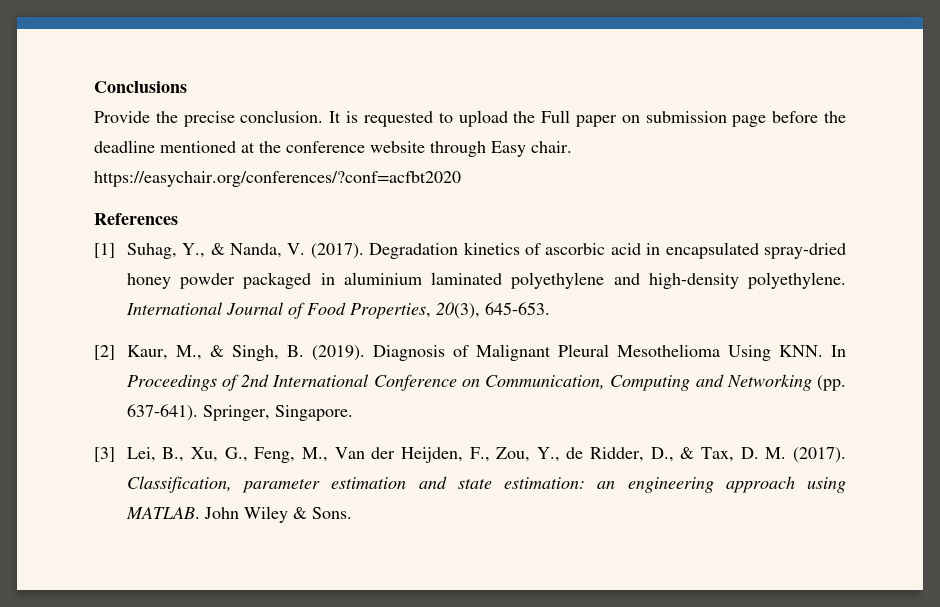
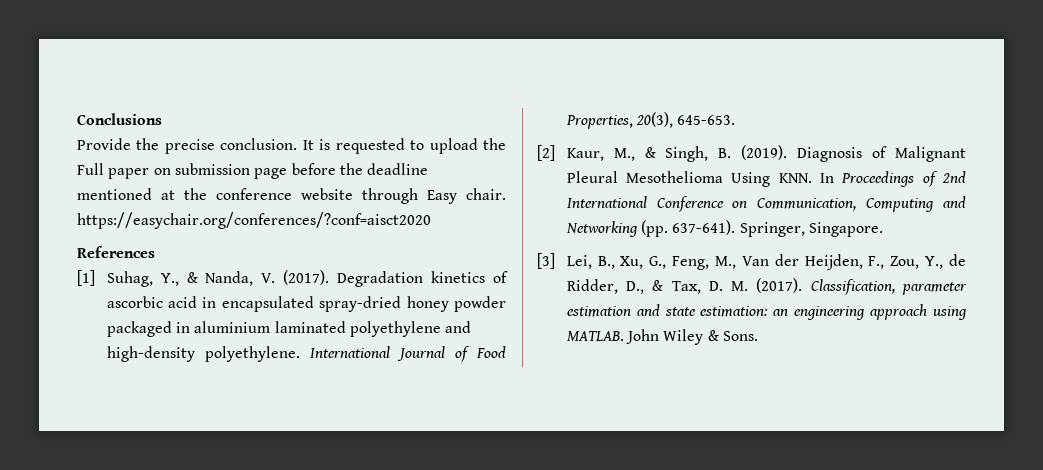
[94,171,461,187] https://easychair.org/conferences/?conf=acfbt2020 -> [77,212,431,229] https://easychair.org/conferences/?conf=aisct2020

